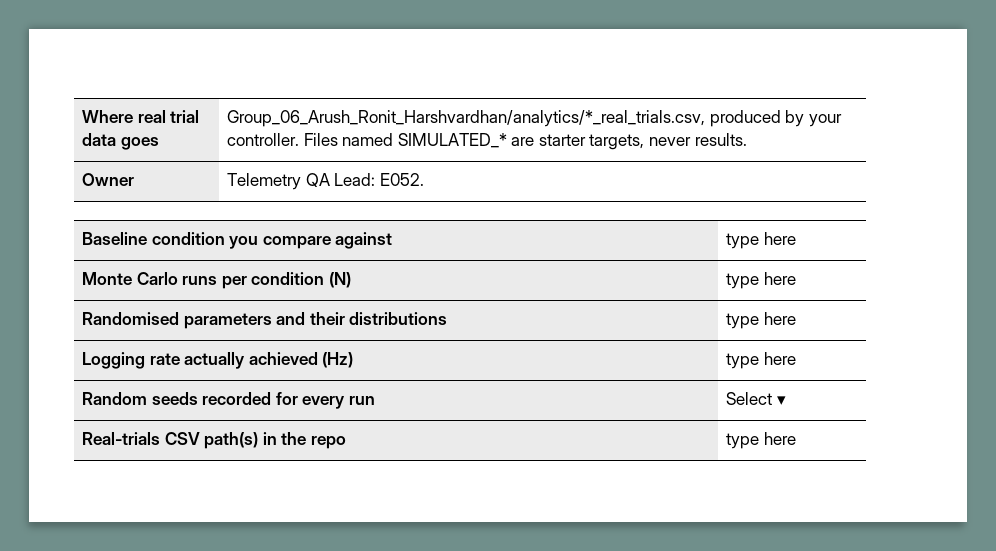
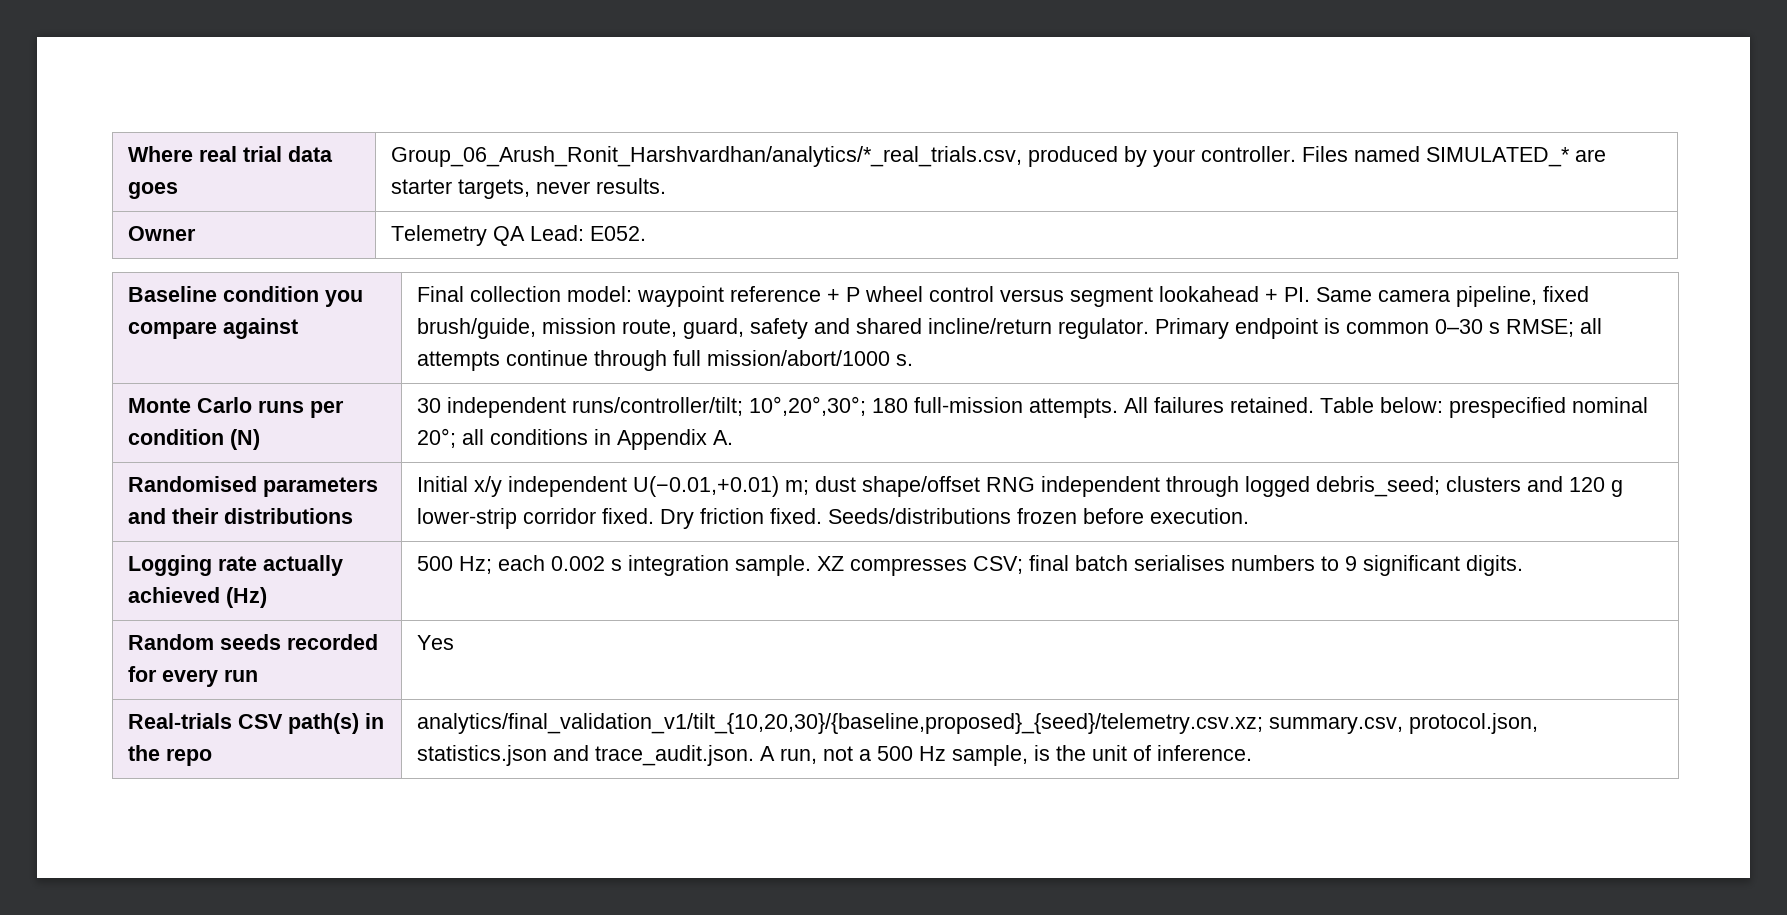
[725,232,796,249] type here -> [416,286,1589,307] [416,318,1602,339] [416,350,913,371] Final collection model: waypoint reference + P wheel control versus segment lookahead + PI. Same camera pipeline, fixed brush/guide, mission route, guard, safety and shared incline/return regulator. Primary endpoint is common 0–30 s RMSE; all attempts continue through full mission/abort/1000 s.
[725,272,796,289] type here -> [416,396,1648,418] [416,428,733,450] 30 independent runs/controller/tilt; 10°,20°,30°; 180 full-mission attempts. All failures retained. Table below: prespecified nominal 20°; all conditions in Appendix A.
[725,312,796,329] type here -> [416,476,1623,497] [416,508,1249,529] Initial x/y independent U(−0.01,+0.01) m; dust shape/offset RNG independent through logged debris_seed; clusters and 120 g lower-strip corridor fixed. Dry friction fixed. Seeds/distributions frozen before execution.
[725,352,796,369] type here -> [416,555,1523,576] 500 Hz; each 0.002 s integration sample. XZ compresses CSV; final batch serialises numbers to 9 significant digits.
[725,392,786,405] Select ▾ -> [416,635,454,650] Yes
[725,432,796,449] type here -> [416,713,1538,734] [416,745,1252,766] analytics/final_validation_v1/tilt_{10,20,30}/{baseline,proposed}_{seed}/telemetry.csv.xz; summary.csv, protocol.json, statistics.json and trace_audit.json. A run, not a 500 Hz sample, is the unit of inference.

